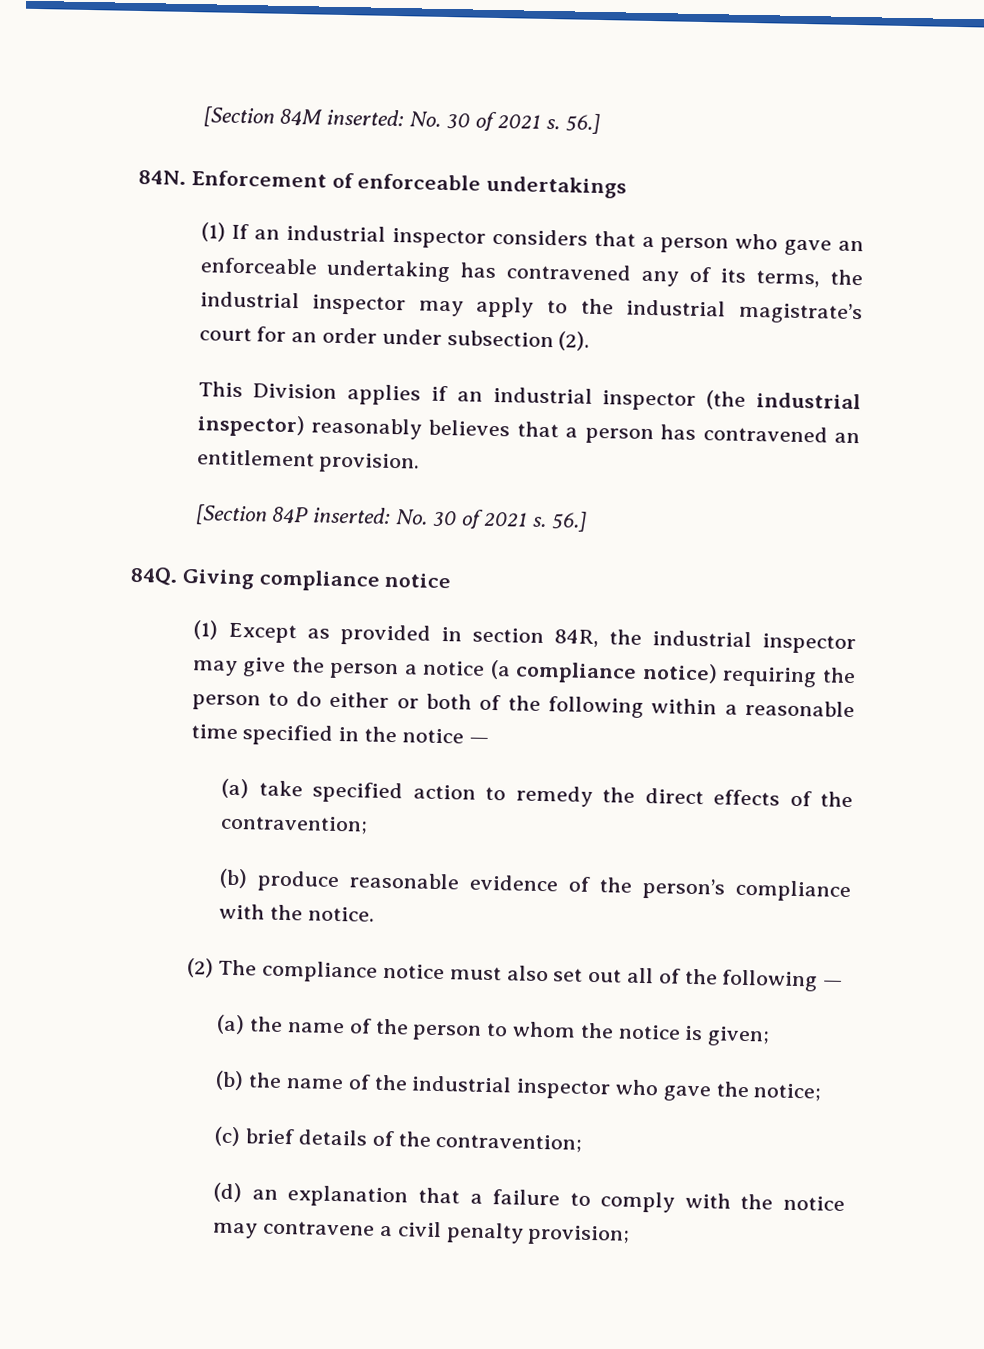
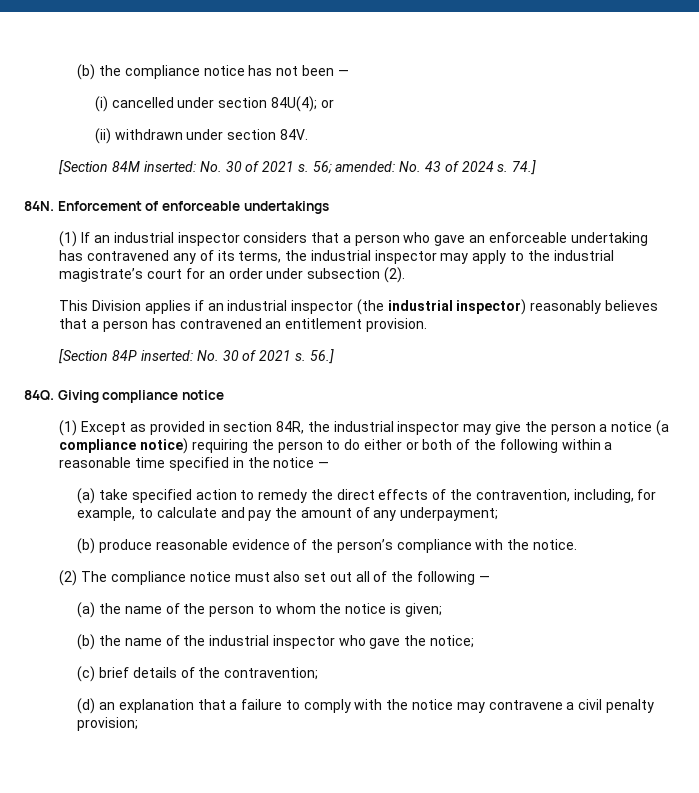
(202, 117) none -> [77,64,349,80] [94,96,334,112] [94,128,309,144] (b) the compliance notice has not been — // (i) cancelled under section 84U(4); or // (ii) withdrawn under section 84V. //
[564,113,600,134] 56.] -> [312,160,537,175] 56; amended: No. 43 of 2024 s. 74.]
[220,814,369,835] contravention; -> [475,489,657,503] [77,507,499,521] contravention, including, for example, to calculate and pay the amount of any underpayment;

